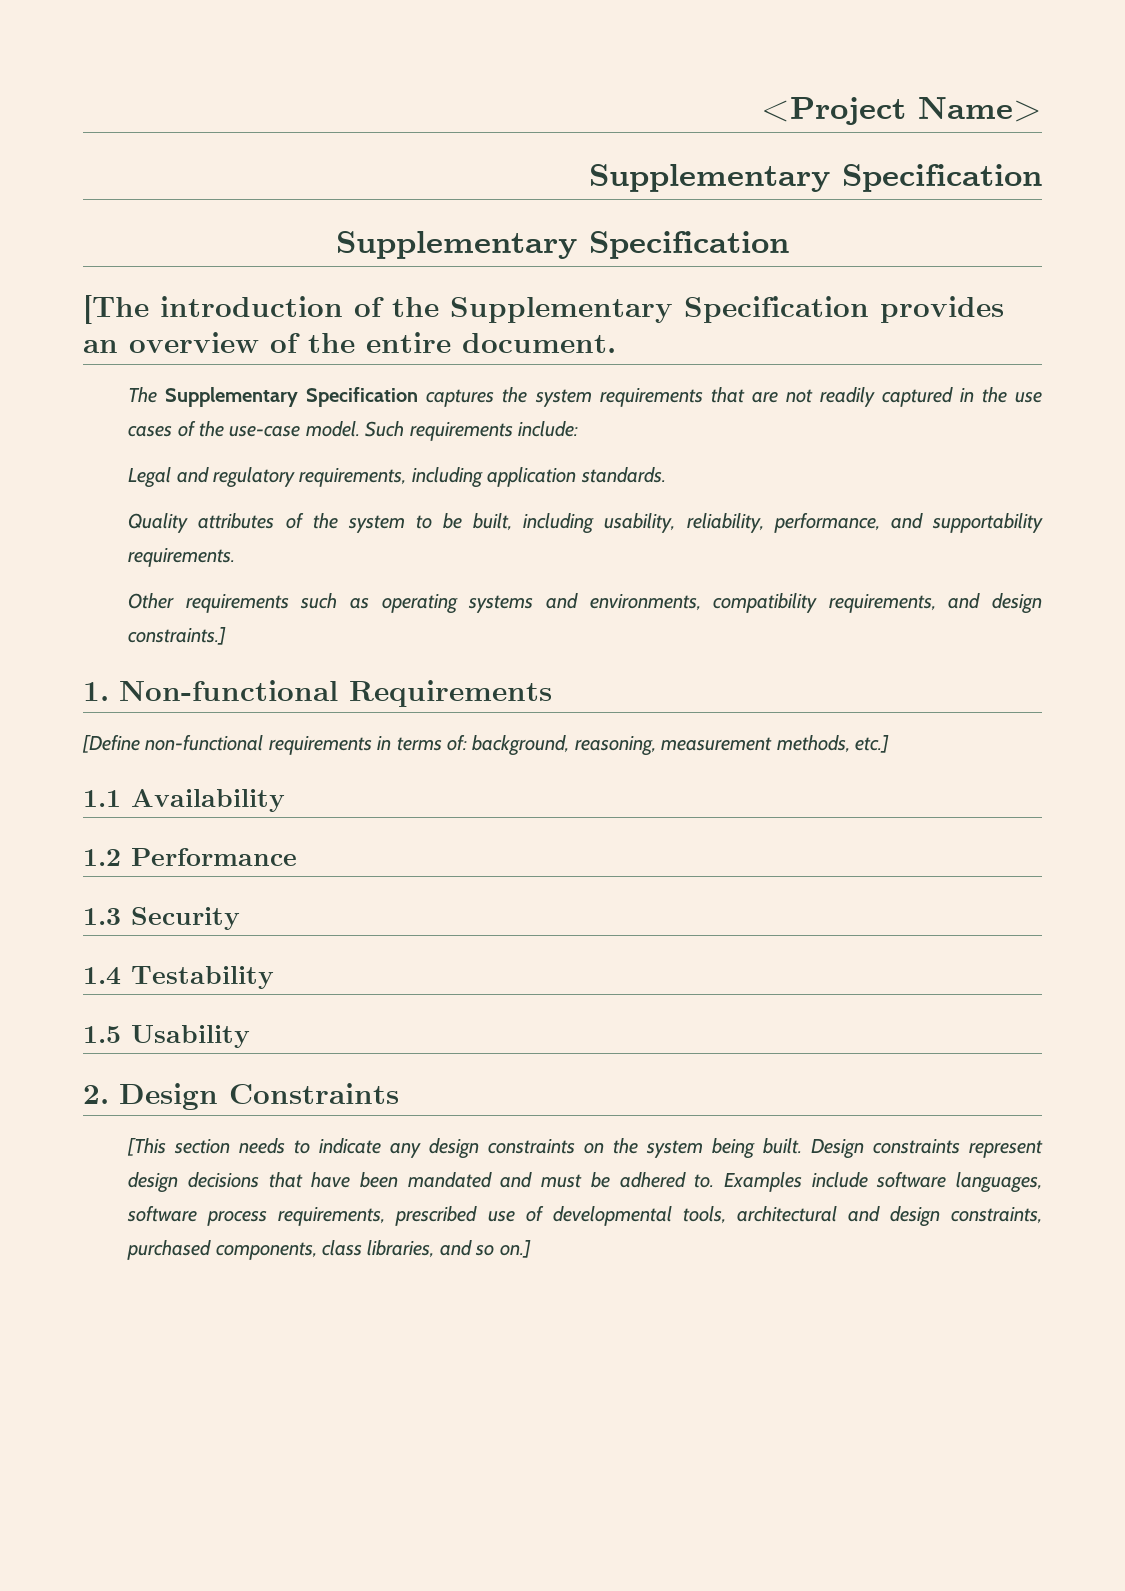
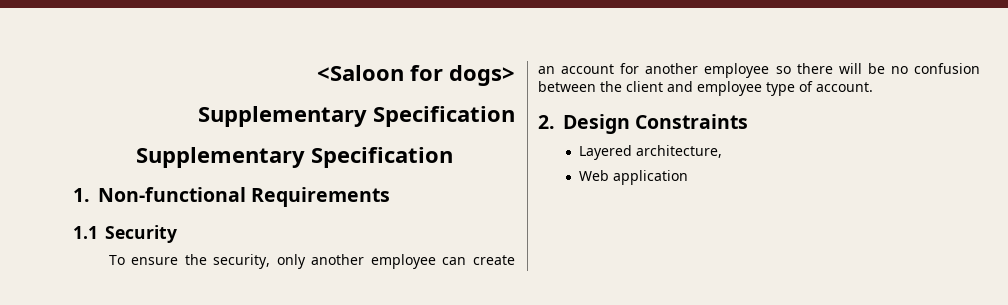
[761,97,1042,125] <Project Name> -> [317,65,515,86] <Saloon for dogs>
[83,295,1004,324] [83,332,616,353] [128,387,1043,407] [128,421,579,441] [128,467,666,488] [128,513,1043,534] [128,548,236,567] [128,593,1042,614] [128,627,227,645] [83,680,552,707] [82,735,889,756] [83,789,285,812] [83,848,297,866] [83,907,240,930] [83,966,274,989] [83,1025,250,1048] [83,1083,399,1110] [127,1138,1043,1159] [128,1172,1042,1193] [127,1206,1042,1227] [127,1240,531,1260] [The introduction of the Supplementary Specification provides an overview of the entire document. // The Supplementary Specification captures the system requirements that are not readily captured in the use cases of the use-case model. Such requirements include: // Legal and regulatory requirements, including application standards. // Quality attributes of the system to be built, including usability, reliability, performance, and supportability requirements. // Other requirements such as operating systems and environments, compatibility requirements, and design constraints.] // 1. Non-functional Requirements // [Define non-functional requirements in terms of: background, reasoning, measurement methods, etc.] // 1.1 Availability // 1.2 Performance // 1.3 Security // 1.4 Testability // 1.5 Usability // 2. Design Constraints // [This section needs to indicate any design constraints on the system being built. Design constraints represent design decisions that have been mandated and must be adhered to. Examples include software languages, software process requirements, prescribed use of developmental tools, architectural and design constraints, purchased components, class libraries, and so on.] -> [73,187,391,207] [73,225,177,243] [108,254,515,269] [538,63,980,78] [538,81,873,96] [538,114,749,134] [578,145,722,160] [578,170,688,185] 1. Non-functional Requirements // 1.1 Security // To ensure the security, only another employee can create an account for another employee so there will be no confusion between the client and employee type of account. // 2. Design Constraints // Layered architecture, // Web application

